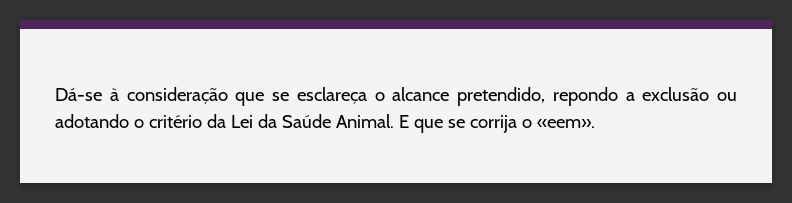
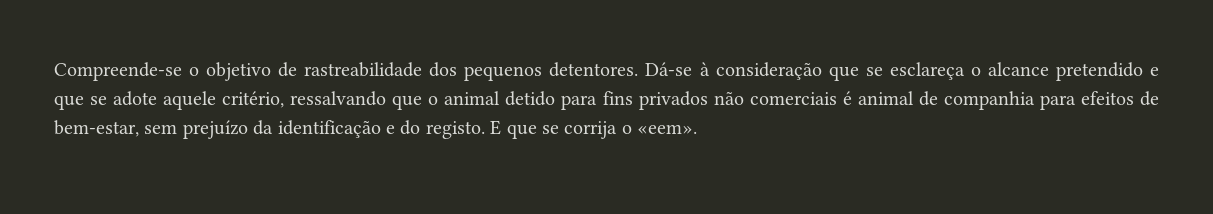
(55, 94) none -> [54,62,639,81] Compreende-se o objetivo de rastreabilidade dos pequenos detentores.
[457,87,737,106] [55,114,394,128] pretendido, repondo a exclusão ou adotando o critério da Lei da Saúde Animal. -> [1055,62,1159,81] [54,91,1159,110] [54,120,485,139] pretendido e que se adote aquele critério, ressalvando que o animal detido para fins privados não comerciais é animal de companhia para efeitos de bem-estar, sem prejuízo da identificação e do registo.

